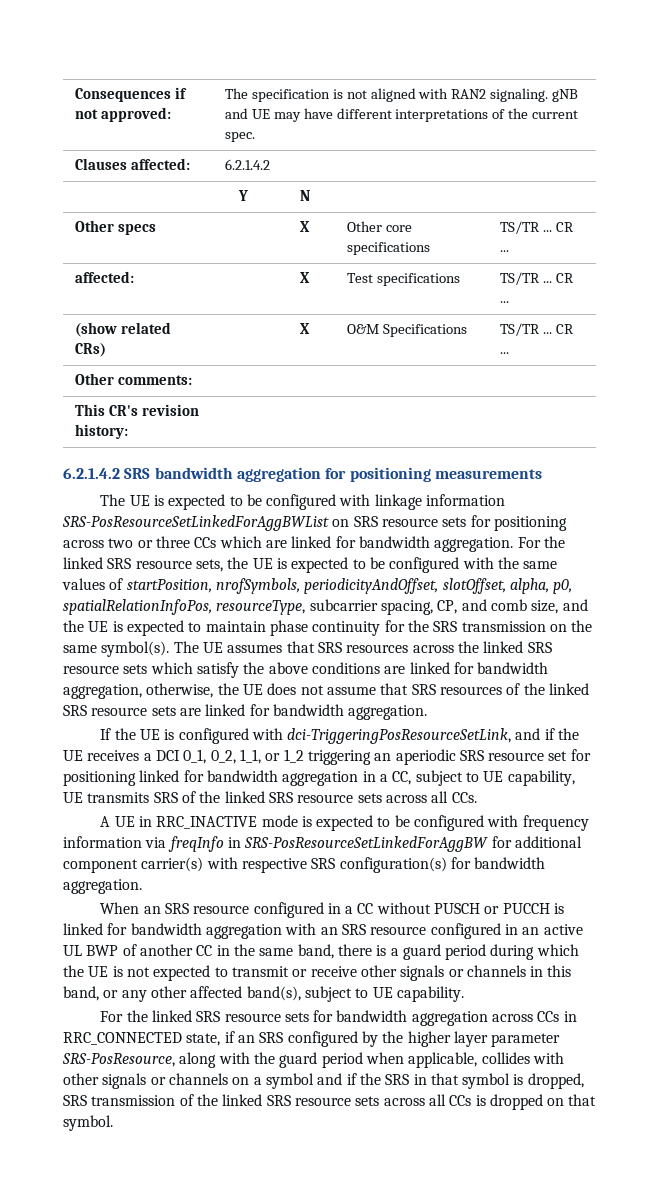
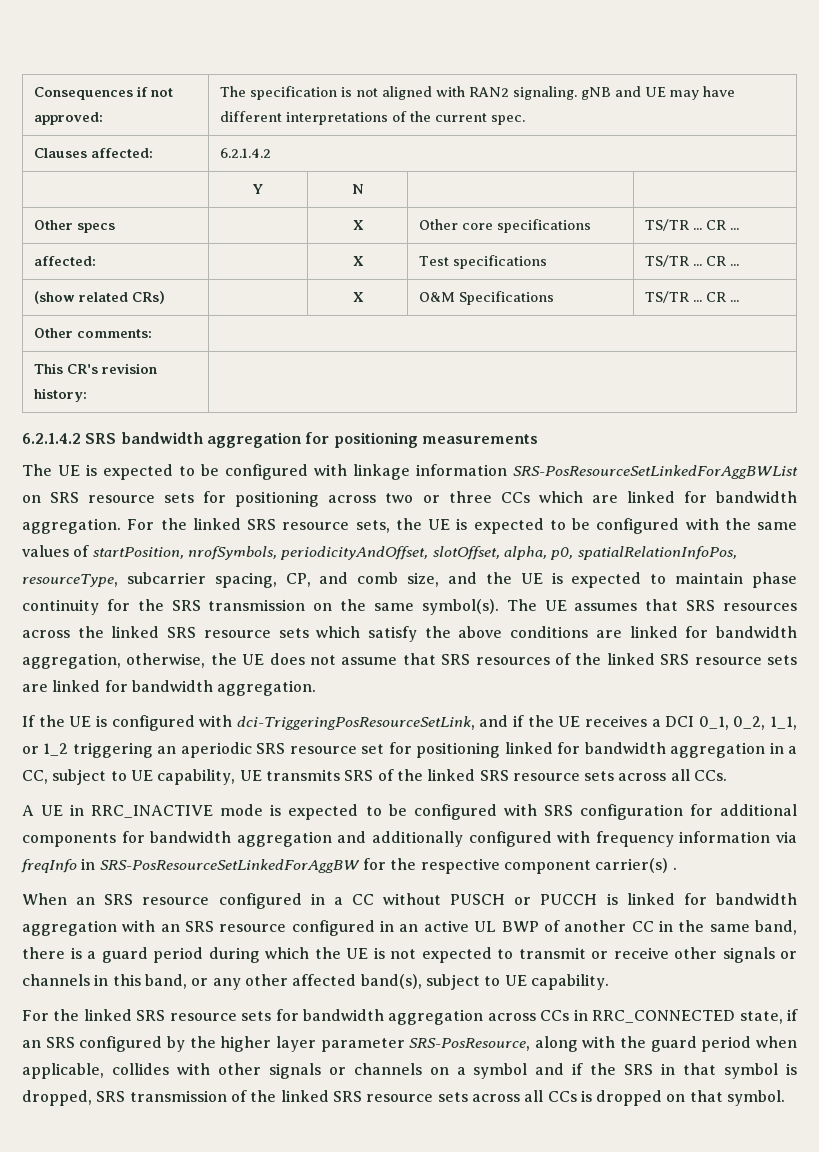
(519, 821) none -> [543,804,797,820] [22,831,591,847] SRS configuration for additional components for bandwidth aggregation and additionally configured with
[514,836,582,848] [63,857,546,873] [63,879,142,894] additional component carrier(s) with respective SRS configuration(s) for bandwidth aggregation. -> [390,858,677,874] the respective component carrier(s) .

